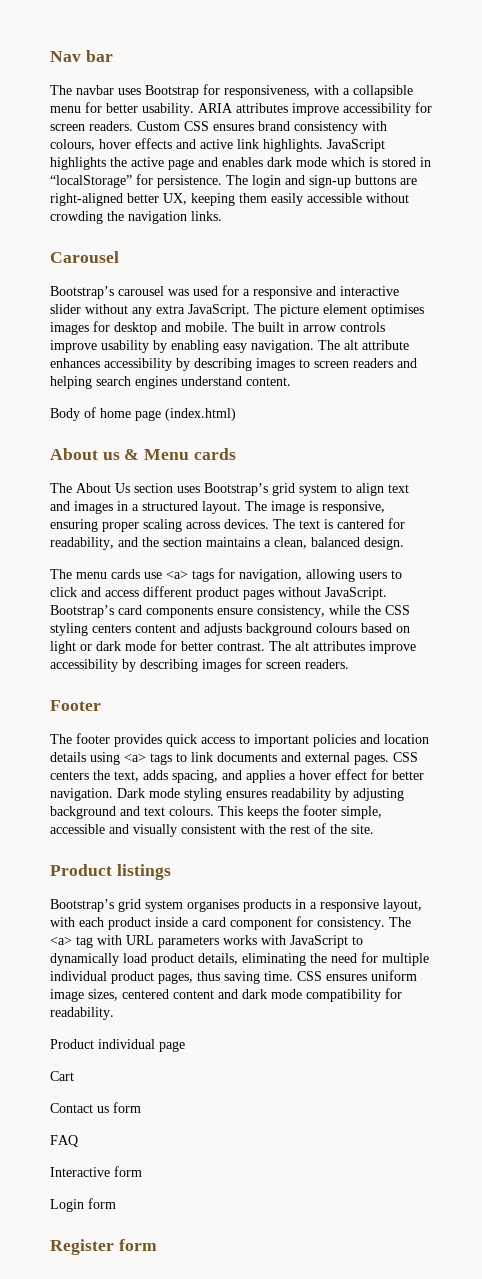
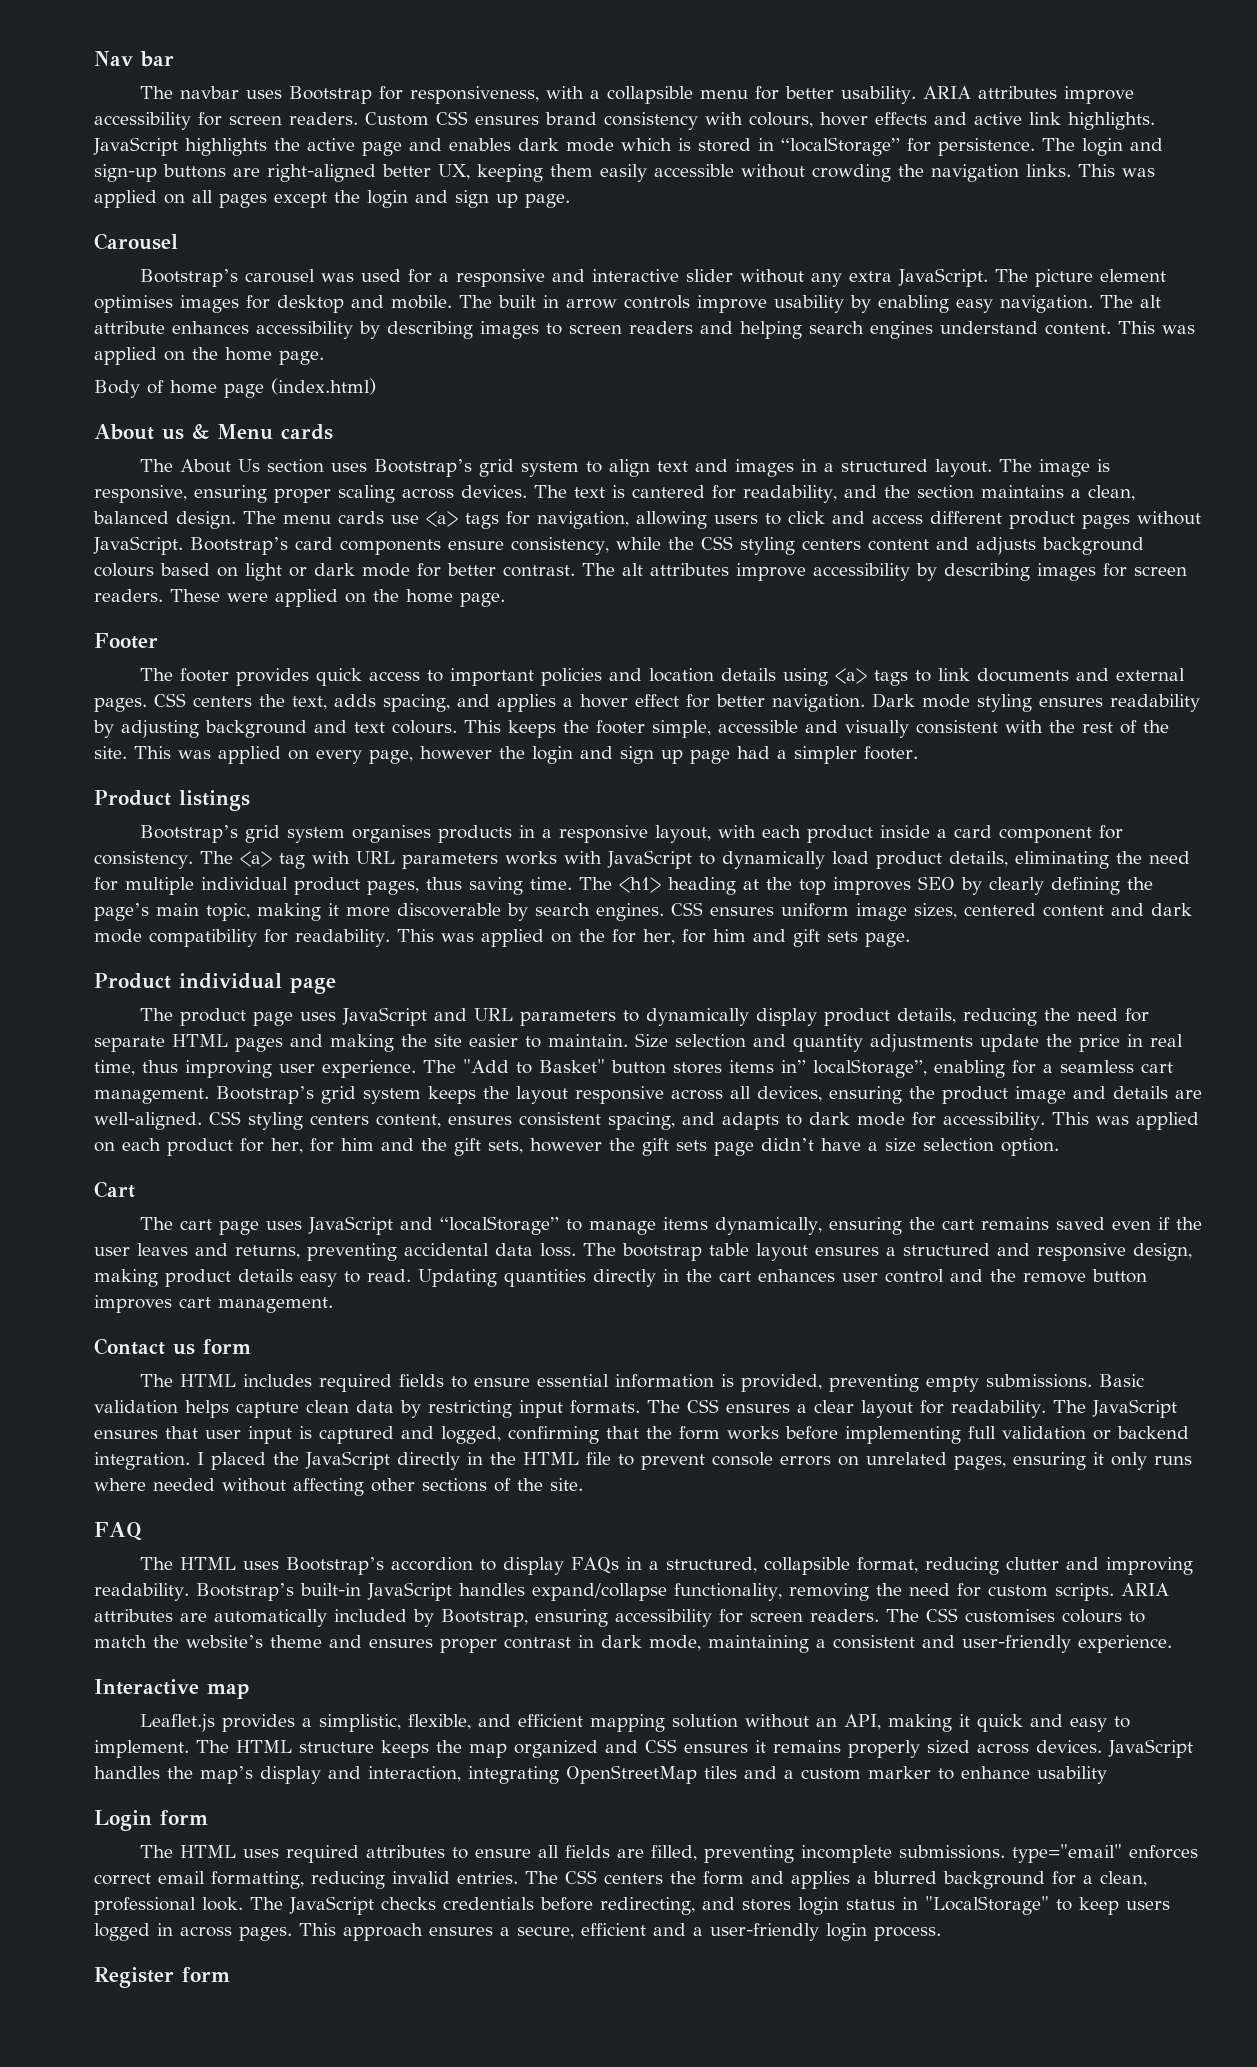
(222, 216) none -> [1078,164,1155,177] [94,190,570,208] This was applied on all pages except the login and sign up page.
(291, 381) none -> [1118,321,1195,334] [94,347,324,365] This was applied on the home page.
(404, 543) // -> (236, 520) none
(349, 664) none -> [170,589,505,607] These were applied on the home page.
(374, 829) none -> [134,746,918,764] This was applied on every page, however the login and sign up page had a simpler footer.
(293, 976) none -> [579,876,1153,895] [94,903,664,921] The <h1> heading at the top improves SEO by clearly defining the page’s main topic, making it more discoverable by search engines.
[50,1039,185,1052] [50,1071,74,1081] [50,1102,141,1113] [50,1135,78,1147] [50,1166,142,1177] [50,1198,116,1212] // Product individual page // Cart // Contact us form // FAQ // Interactive form // Login form -> [396,929,910,947] [94,973,336,994] [139,1007,1149,1026] [94,1033,1183,1052] [94,1059,1173,1078] [94,1086,1202,1104] [94,1111,1199,1130] [94,1138,1059,1156] [94,1181,135,1198] [139,1216,1202,1235] [94,1243,1192,1261] [94,1269,1147,1287] [94,1295,333,1313] [94,1338,251,1355] [139,1374,1144,1392] [94,1399,1177,1418] [94,1426,1189,1444] [94,1451,1192,1470] [94,1478,583,1496] [94,1522,142,1541] [139,1557,1193,1575] [94,1582,1169,1601] [94,1608,1145,1627] [94,1635,1172,1653] [94,1679,250,1699] [139,1714,1130,1732] [94,1739,1193,1758] [94,1765,1107,1784] [94,1810,208,1831] [139,1844,1198,1863] [94,1870,1147,1889] [94,1896,1170,1915] [94,1923,941,1941] This was applied on the for her, for him and gift sets page. // Product individual page // The product page uses JavaScript and URL parameters to dynamically display product details, reducing the need for separate HTML pages and making the site easier to maintain. Size selection and quantity adjustments update the price in real time, thus improving user experience. The "Add to Basket" button stores items in” localStorage”, enabling for a seamless cart management. Bootstrap’s grid system keeps the layout responsive across all devices, ensuring the product image and details are well-aligned. CSS styling centers content, ensures consistent spacing, and adapts to dark mode for accessibility. This was applied on each product for her, for him and the gift sets, however the gift sets page didn’t have a size selection option. // Cart // The cart page uses JavaScript and “localStorage” to manage items dynamically, ensuring the cart remains saved even if the user leaves and returns, preventing accidental data loss. The bootstrap table layout ensures a structured and responsive design, making product details easy to read. Updating quantities directly in the cart enhances user control and the remove button improves cart management. // Contact us form // The HTML includes required fields to ensure essential information is provided, preventing empty submissions. Basic validation helps capture clean data by restricting input formats. The CSS ensures a clear layout for readability. The JavaScript ensures that user input is captured and logged, confirming that the form works before implementing full validation or backend integration. I placed the JavaScript directly in the HTML file to prevent console errors on unrelated pages, ensuring it only runs where needed without affecting other sections of the site. // FAQ // The HTML uses Bootstrap’s accordion to display FAQs in a structured, collapsible format, reducing clutter and improving readability. Bootstrap’s built-in JavaScript handles expand/collapse functionality, removing the need for custom scripts. ARIA attributes are automatically included by Bootstrap, ensuring accessibility for screen readers. The CSS customises colours to match the website’s theme and ensures proper contrast in dark mode, maintaining a consistent and user-friendly experience. // Interactive map // Leaflet.js provides a simplistic, flexible, and efficient mapping solution without an API, making it quick and easy to implement. The HTML structure keeps the map organized and CSS ensures it remains properly sized across devices. JavaScript handles the map’s display and interaction, integrating OpenStreetMap tiles and a custom marker to enhance usability // Login form // The HTML uses required attributes to ensure all fields are filled, preventing incomplete submissions. type="email" enforces correct email formatting, reducing invalid entries. The CSS centers the form and applies a blurred background for a clean, professional look. The JavaScript checks credentials before redirecting, and stores login status in "LocalStorage" to keep users logged in across pages. This approach ensures a secure, efficient and a user-friendly login process.

